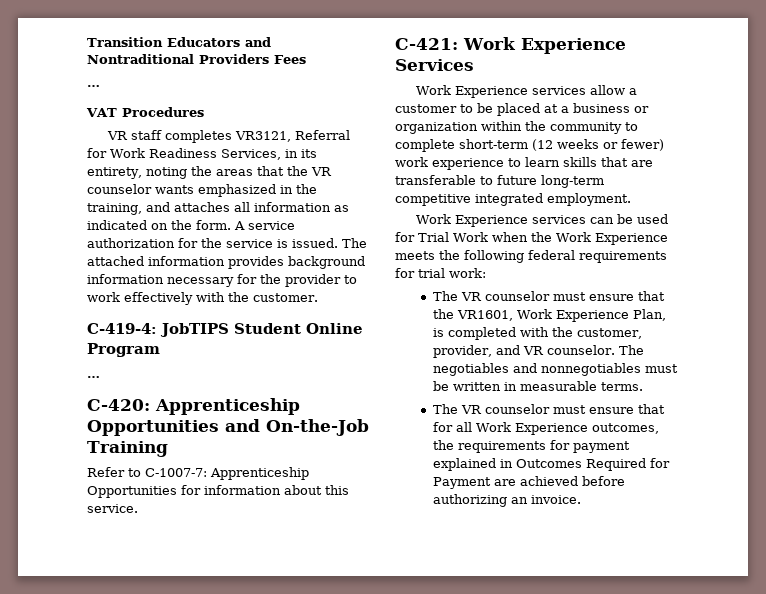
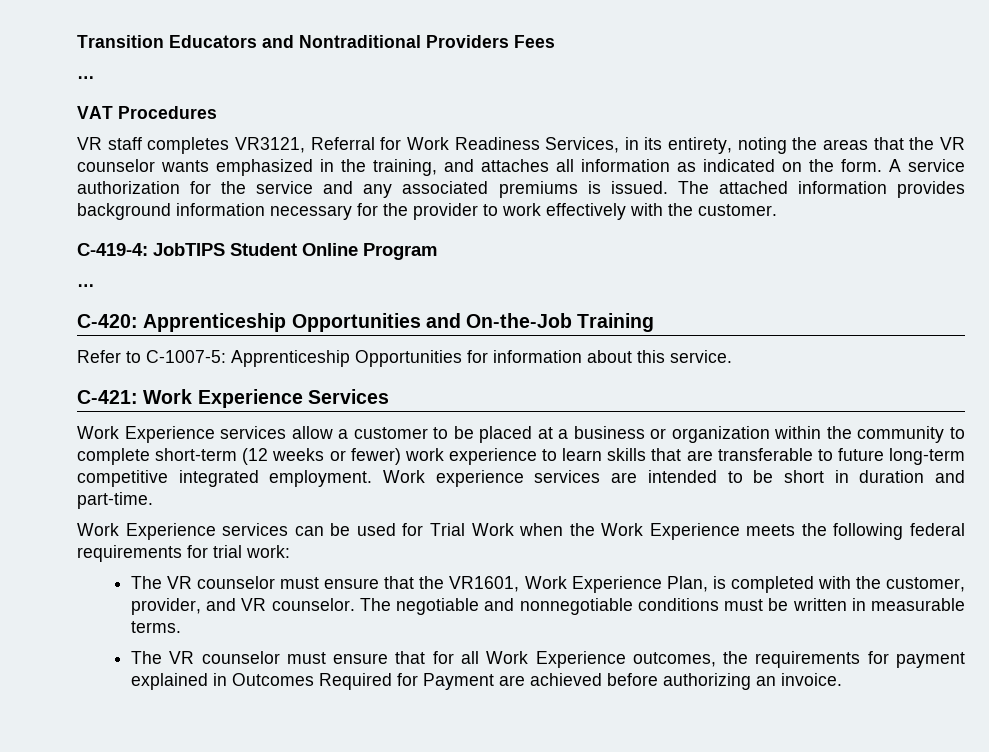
(273, 243) none -> [323,181,578,198] and any associated premiums
[145,468,207,477] C-1007-7: -> [146,350,226,363] C-1007-5:
(631, 199) none -> [383,470,966,487] [77,492,153,509] Work experience services are intended to be short in duration and part-time.
[432,363,641,376] negotiables and nonnegotiables -> [396,598,719,615] negotiable and nonnegotiable conditions

